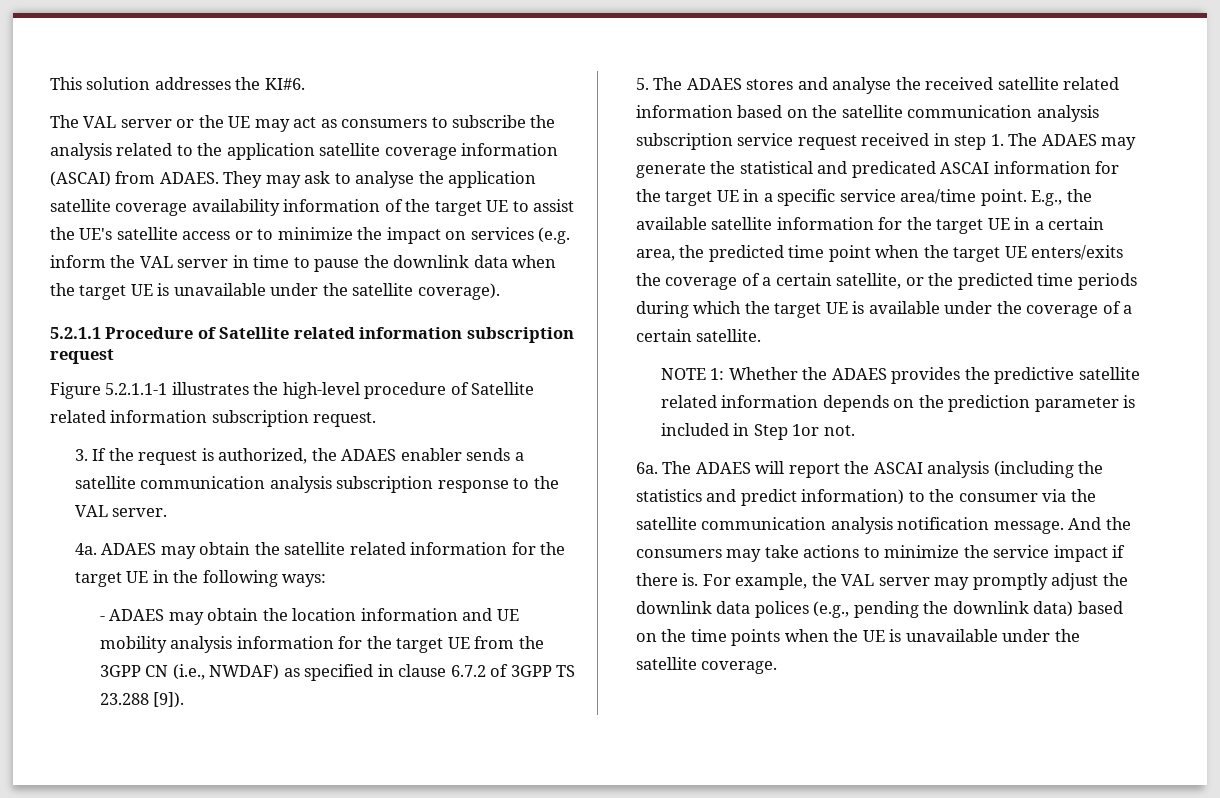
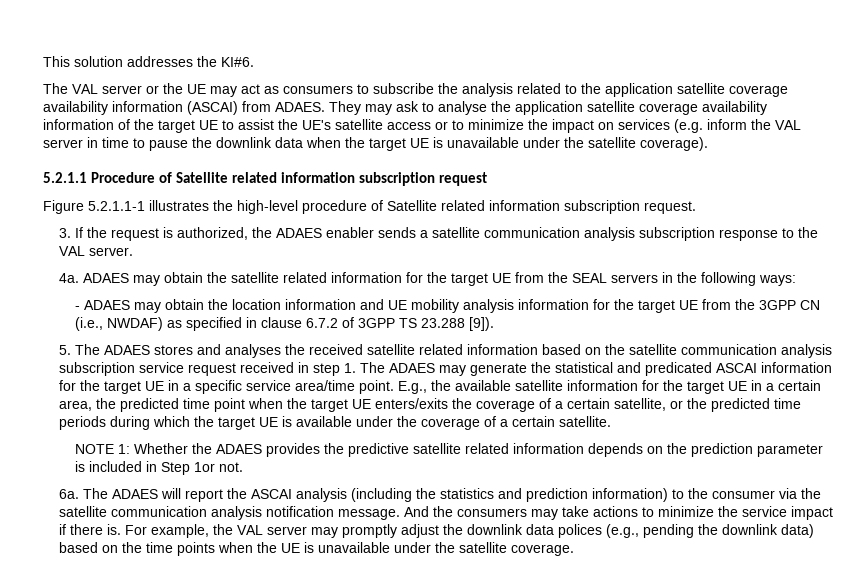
(457, 153) none -> [43,101,108,115] availability
(149, 577) none -> [514,272,658,283] from the SEAL servers
[832,77,892,94] analyse -> [224,344,281,358] analyses
[740,489,797,506] predict -> [525,488,588,502] prediction

